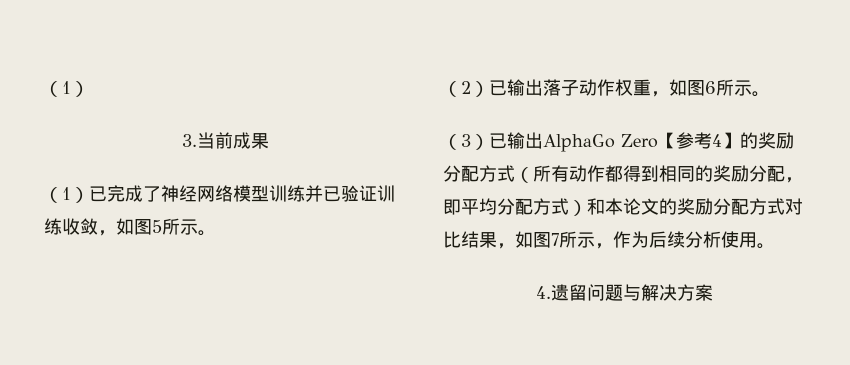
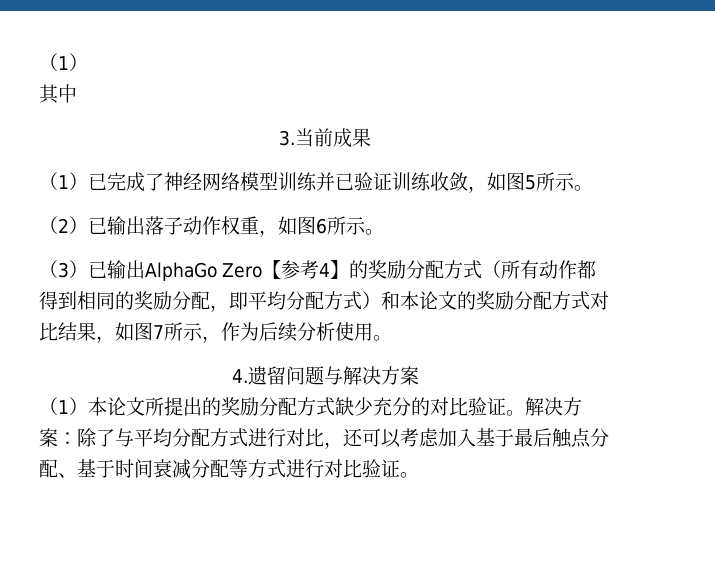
[44,81,89,97] （1） -> [39,53,88,71] [39,84,77,104] （1） // 其中
(713, 292) none -> [39,397,582,416] [39,428,609,449] [39,459,419,479] // （1）本论文所提出的奖励分配方式缺少充分的对比验证。解决方案：除了与平均分配方式进行对比，还可以考虑加入基于最后触点分配、基于时间衰减分配等方式进行对比验证。

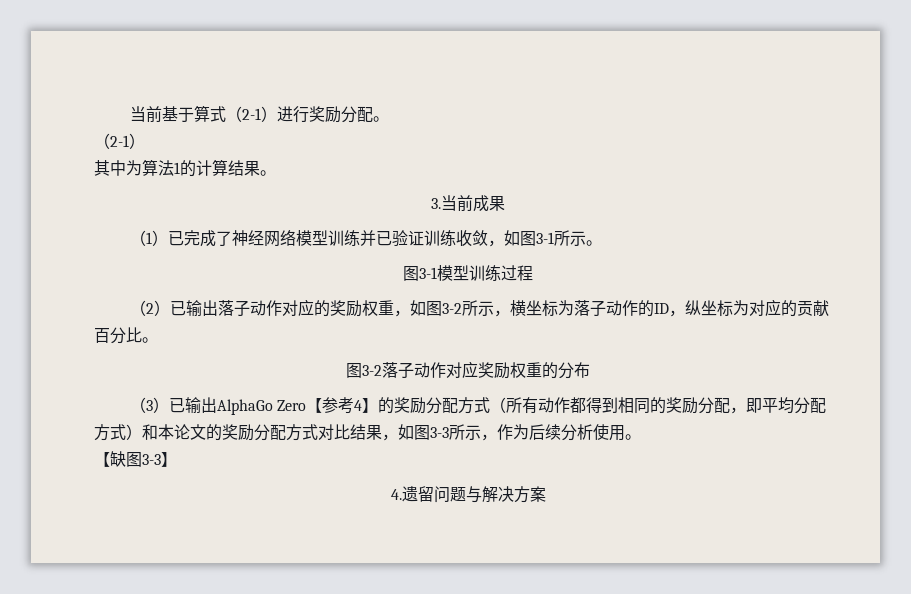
[39,53,88,71] [39,84,77,104] （1） // 其中 -> [130,105,390,123] [94,133,145,149] [94,159,276,177] 当前基于算式（2-1）进行奖励分配。 // （2-1） // 其中为算法1的计算结果。
[525,172,593,191] 5所示。 -> [536,230,603,246] [403,265,533,281] 3-1所示。 // 图3-1模型训练过程
[221,216,384,237] 权重，如图6所示。 -> [282,299,830,317] [94,327,158,344] [346,361,590,379] 对应的奖励权重，如图3-2所示，横坐标为落子动作的ID，纵坐标为对应的贡献百分比。 // 图3-2落子动作对应奖励权重的分布
[153,325,164,339] 7 -> [430,427,449,438] 3-3
(392, 338) none -> [94,451,177,467] // 【缺图3-3】
[39,397,582,416] [39,428,609,449] [39,459,419,479] // （1）本论文所提出的奖励分配方式缺少充分的对比验证。解决方案：除了与平均分配方式进行对比，还可以考虑加入基于最后触点分配、基于时间衰减分配等方式进行对比验证。 -> (546, 494) none

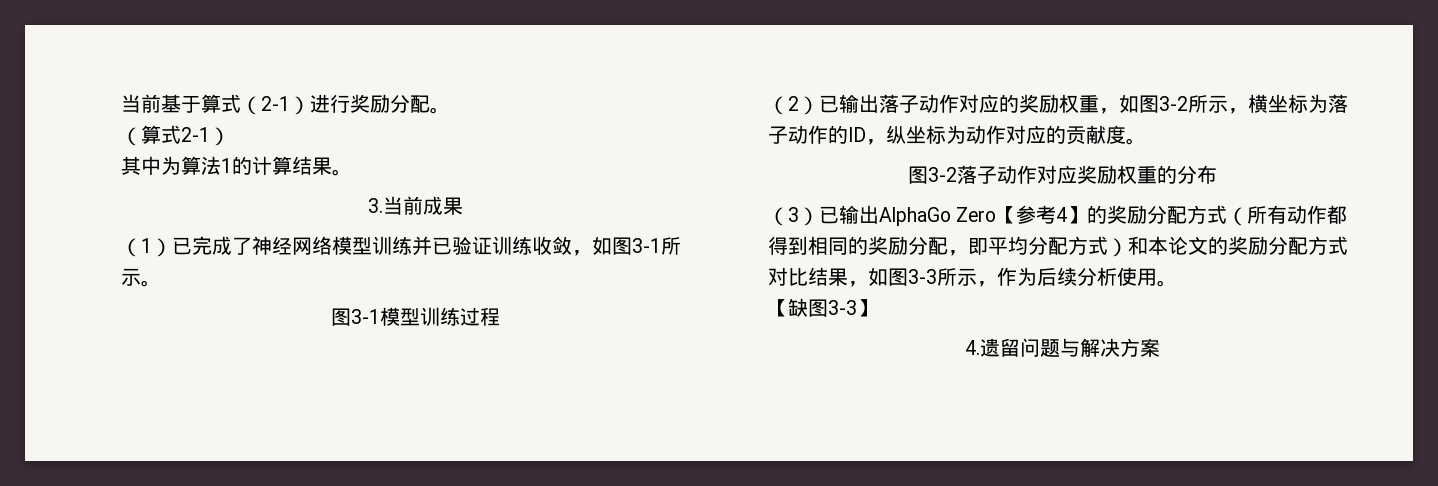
(110, 141) none -> [141,125,181,144] 算式
(750, 308) none -> [966,125,1006,144] 动作
[94,327,142,344] 百分比 -> [1106,125,1126,144] 度

